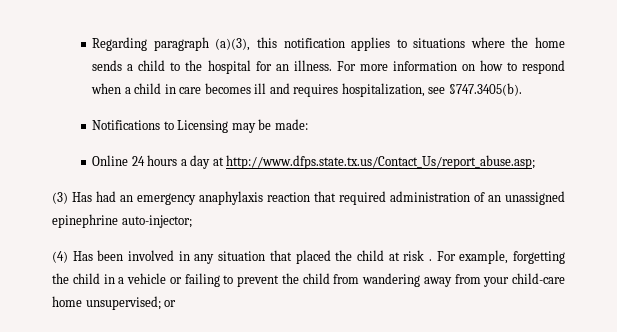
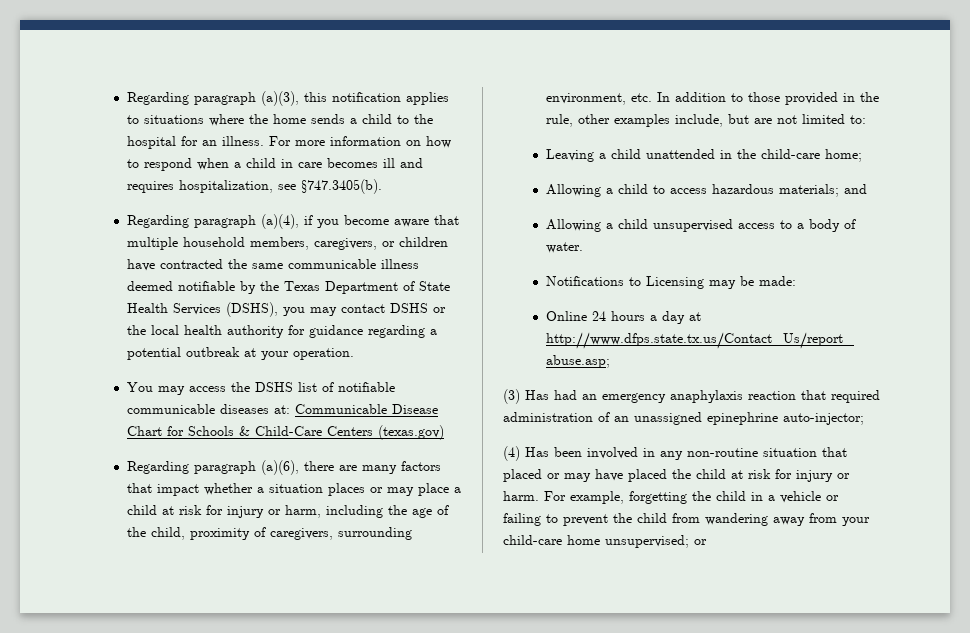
(522, 89) none -> [126,214,459,229] [126,237,448,250] [126,259,419,271] [126,281,450,294] [126,302,446,317] [126,325,437,338] [126,347,354,360] [126,382,395,395] [126,404,438,414] [126,425,444,440] [126,460,441,475] [126,483,461,496] [126,505,449,518] [126,527,412,540] [545,92,879,105] [545,114,866,127] [545,149,862,162] [545,184,867,197] [545,219,856,232] [545,242,583,253] // Regarding paragraph (a)(4), if you become aware that multiple household members, caregivers, or children have contracted the same communicable illness deemed notifiable by the Texas Department of State Health Services (DSHS), you may contact DSHS or the local health authority for guidance regarding a potential outbreak at your operation. // You may access the DSHS list of notifiable communicable diseases at: Communicable Disease Chart for Schools & Child-Care Centers (texas.gov) // Regarding paragraph (a)(6), there are many factors that impact whether a situation places or may place a child at risk for injury or harm, including the age of the child, proximity of caregivers, surrounding environment, etc. In addition to those provided in the rule, other examples include, but are not limited to: // Leaving a child unattended in the child-care home; // Allowing a child to access hazardous materials; and // Allowing a child unsupervised access to a body of water.
(215, 259) none -> [687,448,758,457] non-routine
[335,250,432,261] the child at risk . -> [547,469,850,482] [503,491,539,501] or may have placed the child at risk for injury or harm.

